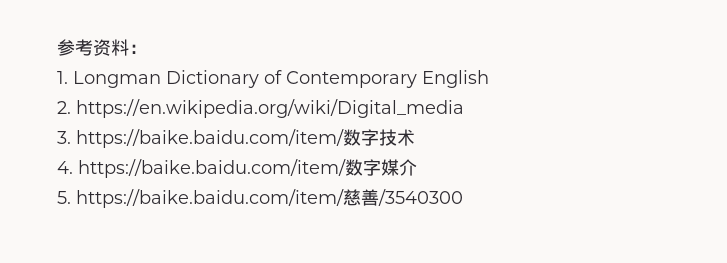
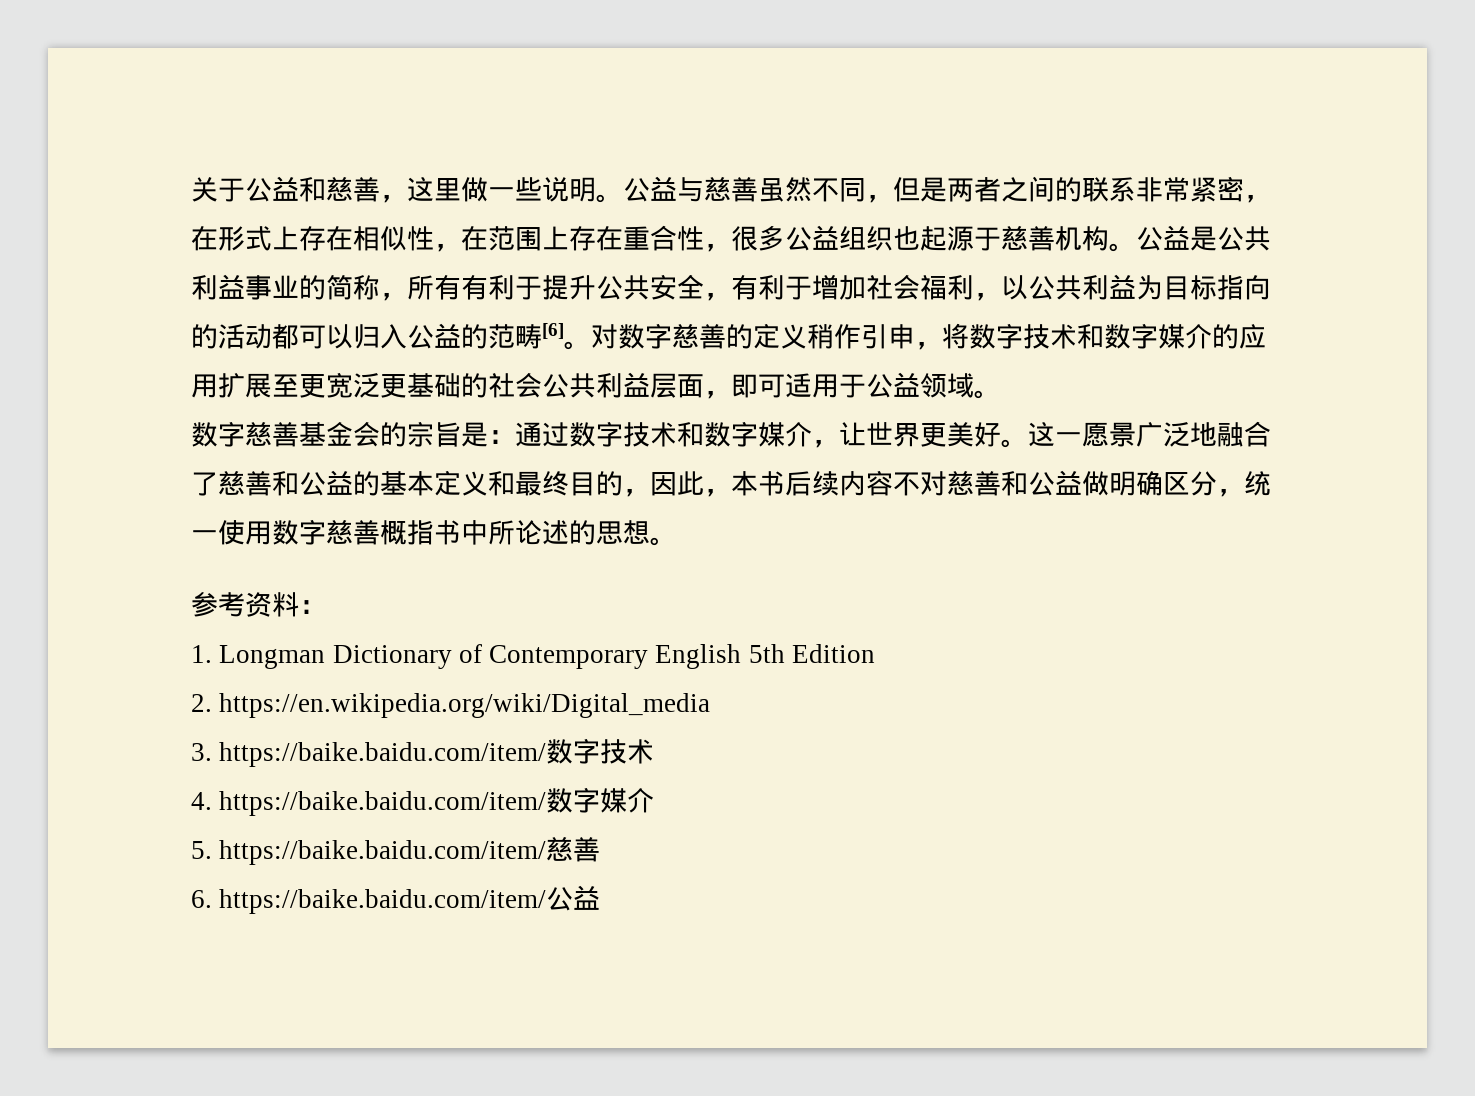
(57, 47) none -> [191,176,1271,203] [191,225,1271,252] [191,274,1271,301] [191,323,564,349] [564,323,1266,350] [191,372,1001,399] [191,421,1271,448] [191,470,1271,497] [191,519,677,546] 关于公益和慈善，这里做一些说明。公益与慈善虽然不同，但是两者之间的联系非常紧密，在形式上存在相似性，在范围上存在重合性，很多公益组织也起源于慈善机构。公益是公共利益事业的简称，所有有利于提升公共安全，有利于增加社会福利，以公共利益为目标指向的活动都可以归入公益的范畴[6]。对数字慈善的定义稍作引申，将数字技术和数字媒介的应用扩展至更宽泛更基础的社会公共利益层面，即可适用于公益领域。 // 数字慈善基金会的宗旨是：通过数字技术和数字媒介，让世界更美好。这一愿景广泛地融合了慈善和公益的基本定义和最终目的，因此，本书后续内容不对慈善和公益做明确区分，统一使用数字慈善概指书中所论述的思想。 //
(489, 79) none -> [748,644,876,663] 5th Edition
[378,189,463,206] /3540300 -> [191,885,601,914] // 6. https://baike.baidu.com/item/公益

